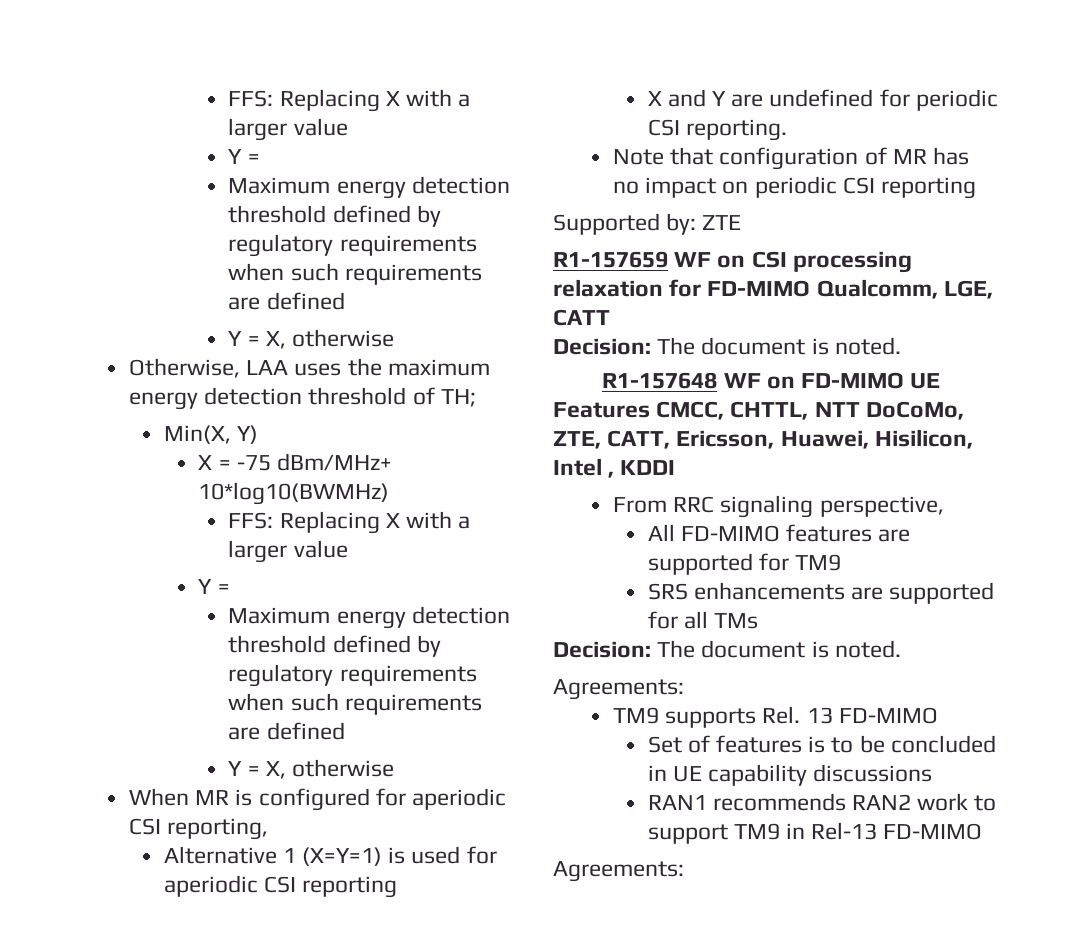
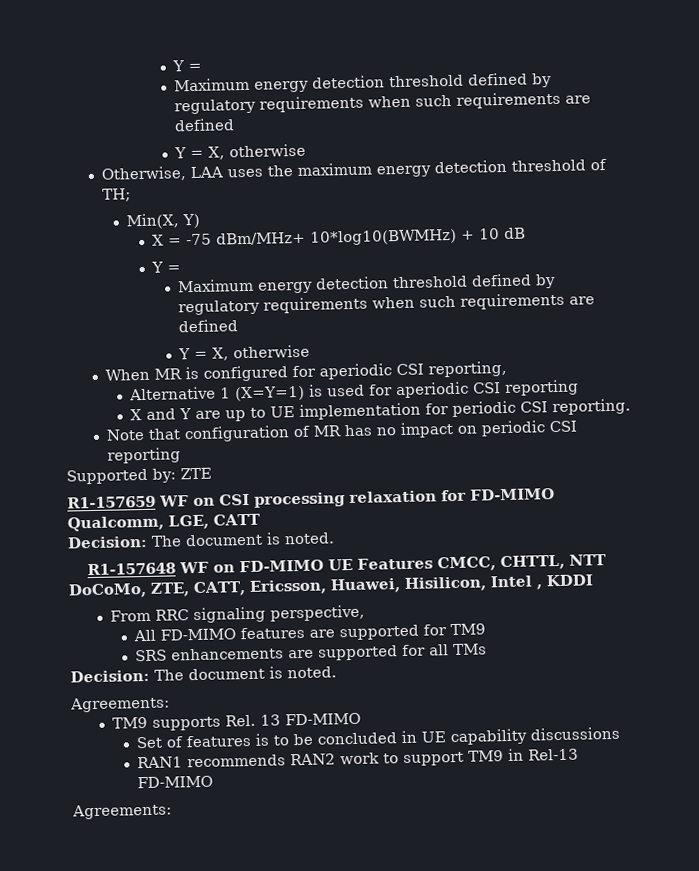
[228,89,471,112] [228,118,348,141] FFS: Replacing X with a larger value // -> (172, 66) none
[228,511,471,534] [228,540,348,563] // FFS: Replacing X with a larger value -> [461,227,527,240] + 10 dB
[769,89,874,107] undefined -> [225,402,422,422] up to UE implementation

